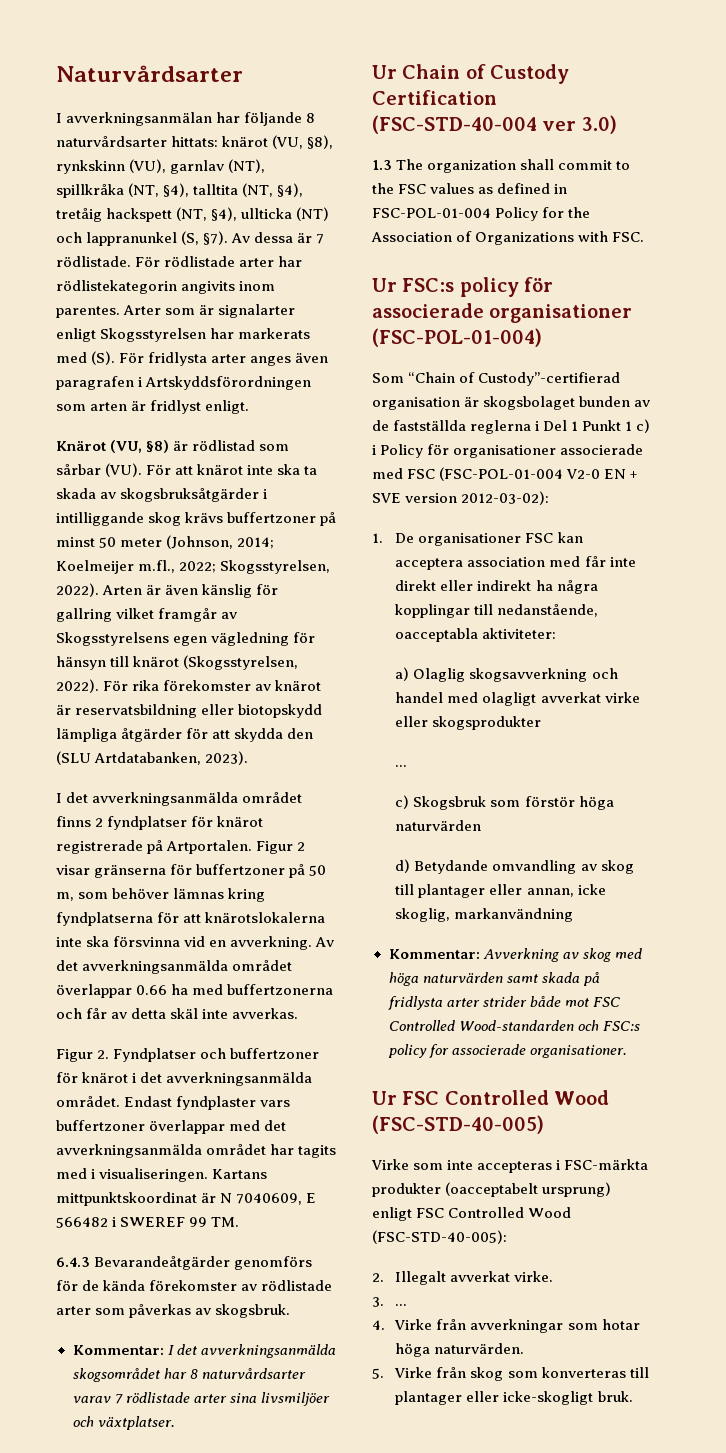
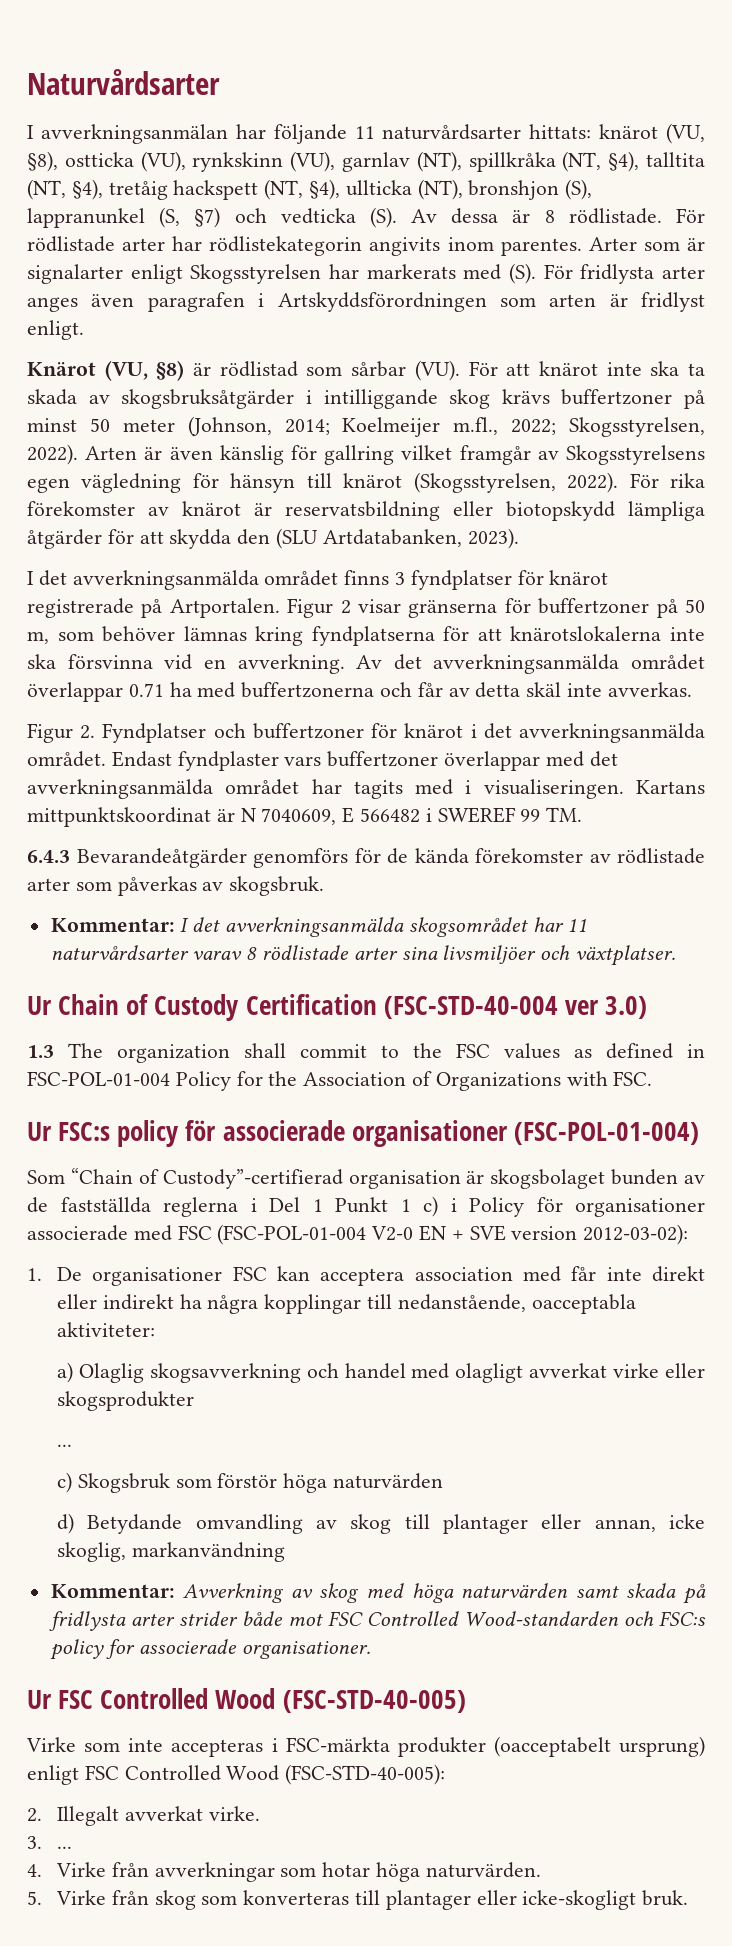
[306,113,316,123] 8 -> [354,126,375,139] 11
(334, 142) none -> [64,151,186,172] ostticka (VU),
[296,207,330,221] [56,231,229,246] (NT) och lappranunkel (S, §7). -> [417,179,593,200] [27,207,397,228] (NT), bronshjon (S), lappranunkel (S, §7) och vedticka (S).
[316,234,325,244] 7 -> [544,210,555,223] 8
[95,818,104,827] 2 -> [395,572,406,585] 3
[136,985,168,995] 0.66 -> [128,683,164,697] 0.71
[189,1369,198,1379] 8 -> [567,918,588,932] 11
[114,1394,123,1404] 7 -> [246,947,258,960] 8

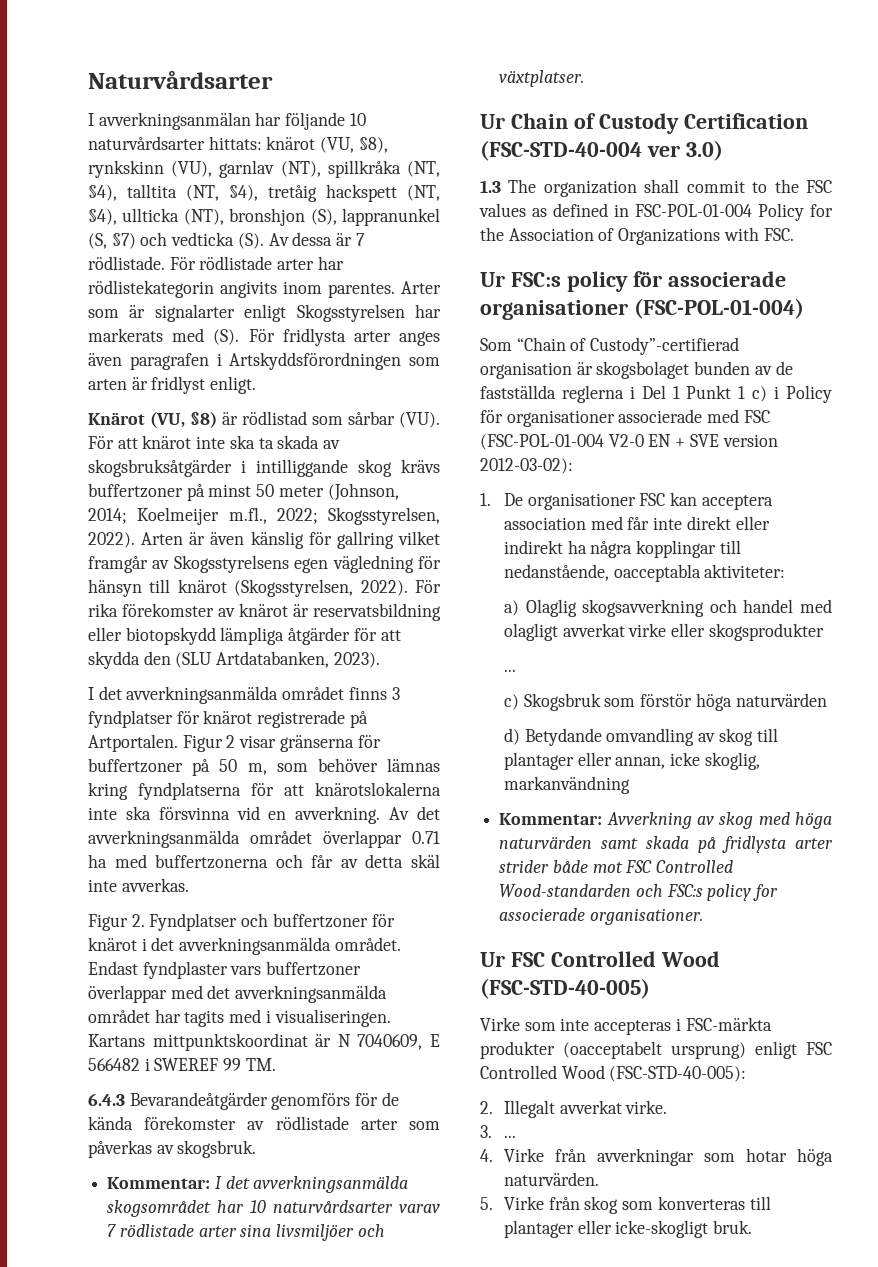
[354,126,375,139] 11 -> [349,113,366,126] 10
[64,151,186,172] ostticka (VU), -> (388, 145) none
[544,210,555,223] 8 -> [355,233,365,246] 7
[567,918,588,932] 11 -> [250,1200,267,1213] 10
[246,947,258,960] 8 -> [107,1224,117,1237] 7

